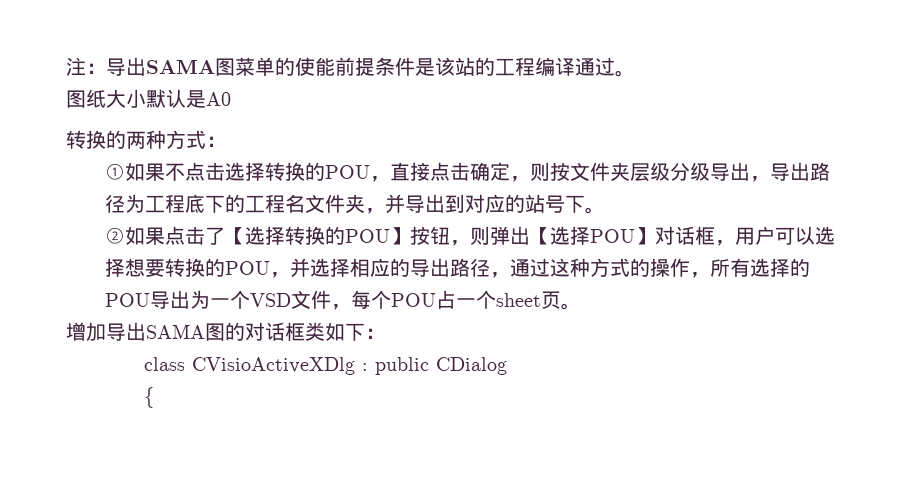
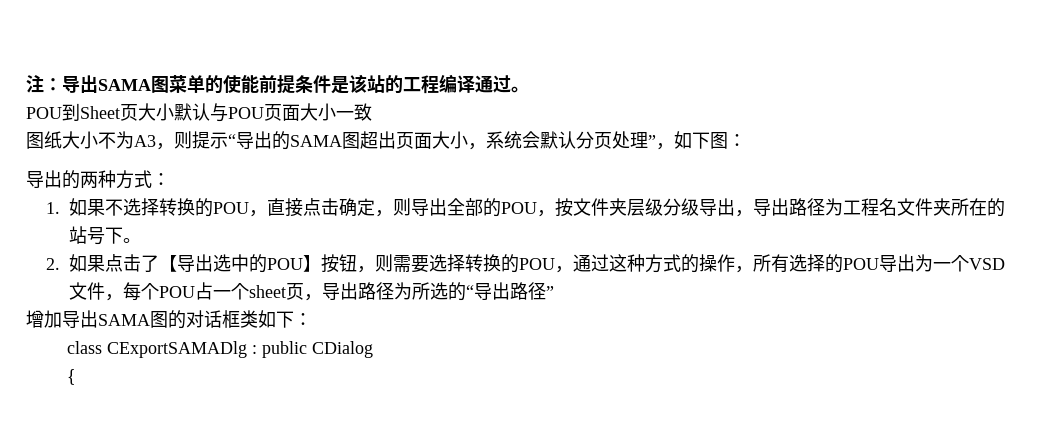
[66,89,231,108] [66,130,106,149] 图纸大小默认是A0 // 转换 -> [26,103,372,122] [26,131,746,150] [26,170,62,188] POU到Sheet页大小默认与POU页面大小一致 // 图纸大小不为A3，则提示“导出的SAMA图超出页面大小，系统会默认分页处理”，如下图： // 导出
[105,162,226,181] ①如果不点击 -> [46,198,124,216] 1.如果不
(551, 171) none -> [411,198,556,217] 导出全部的POU，
[185,194,506,214] 底下的工程名文件夹，并导出到对应 -> [879,198,988,216] 名文件夹所在
[105,227,126,244] ② -> [46,258,61,270] 2.
[245,226,326,245] 选择转换 -> [177,254,250,272] 导出选中
[490,226,836,246] [105,258,491,278] 弹出【选择POU】对话框，用户可以选择想要转换的POU，并选择相应的导出路径 -> [393,254,556,273] 需要选择转换的POU
[561,303,582,310] 。 -> [304,282,555,301] ，导出路径为所选的“导出路径”
[192,357,356,375] CVisioActiveXDlg -> [106,341,247,358] CExportSAMADlg

